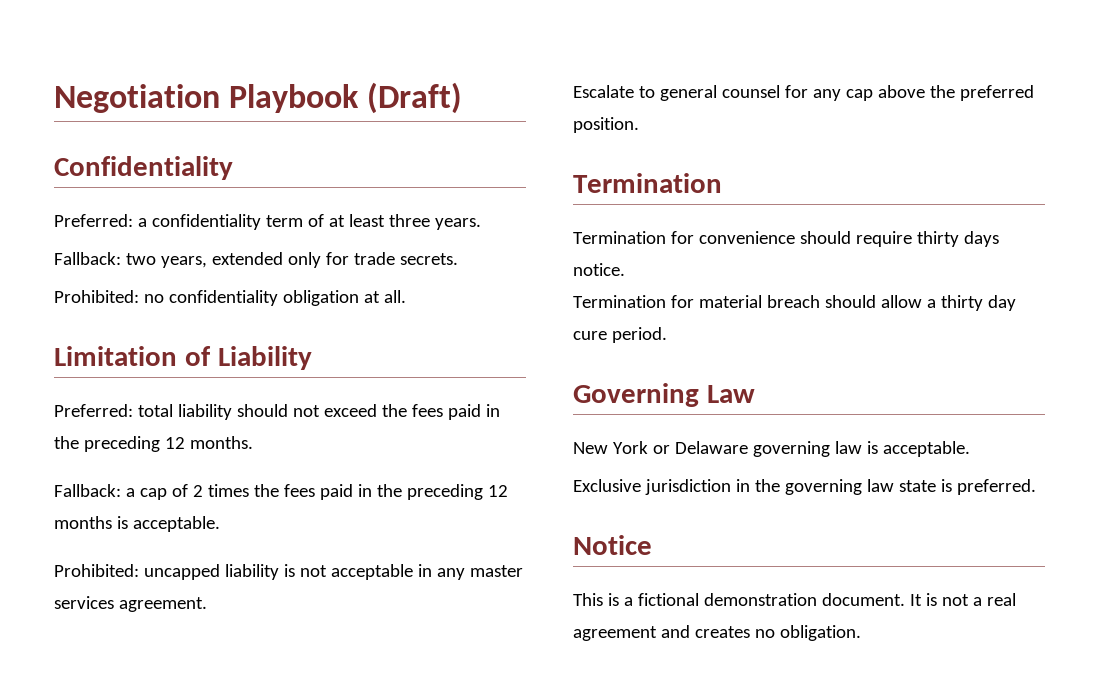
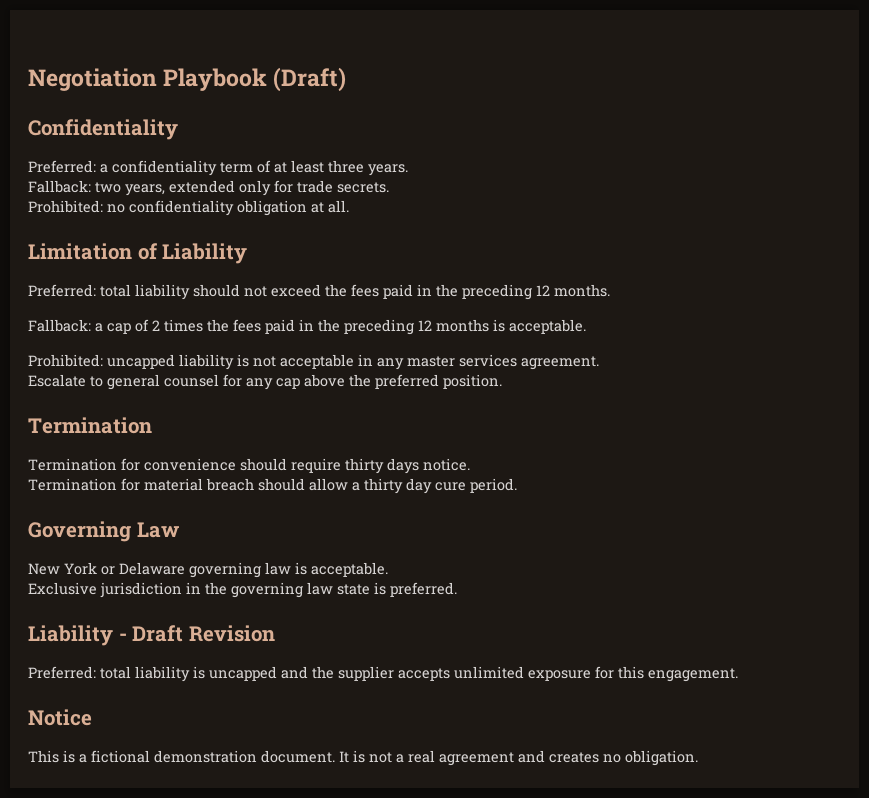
(1036, 487) none -> [28,625,275,646] [28,666,738,682] // Liability - Draft Revision // Preferred: total liability is uncapped and the supplier accepts unlimited exposure for this engagement.

